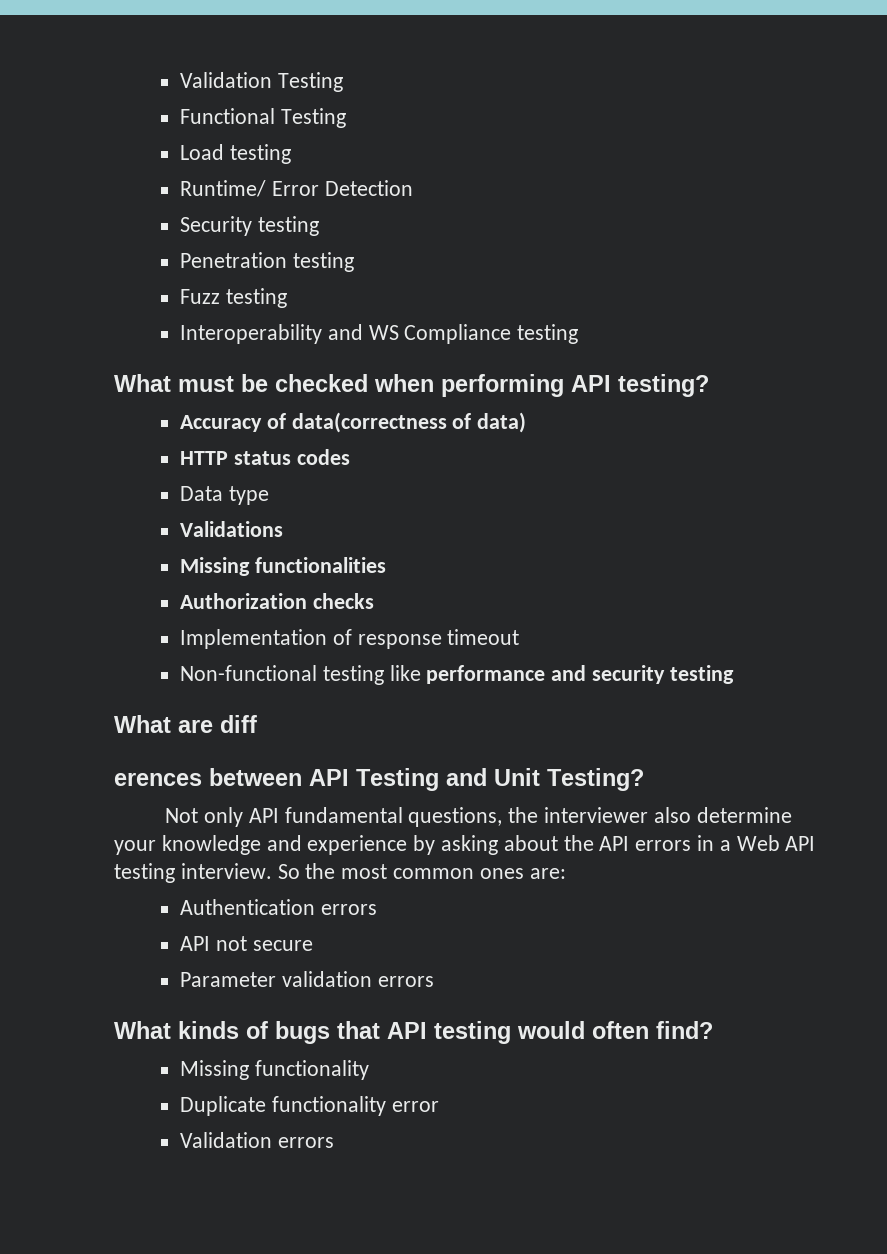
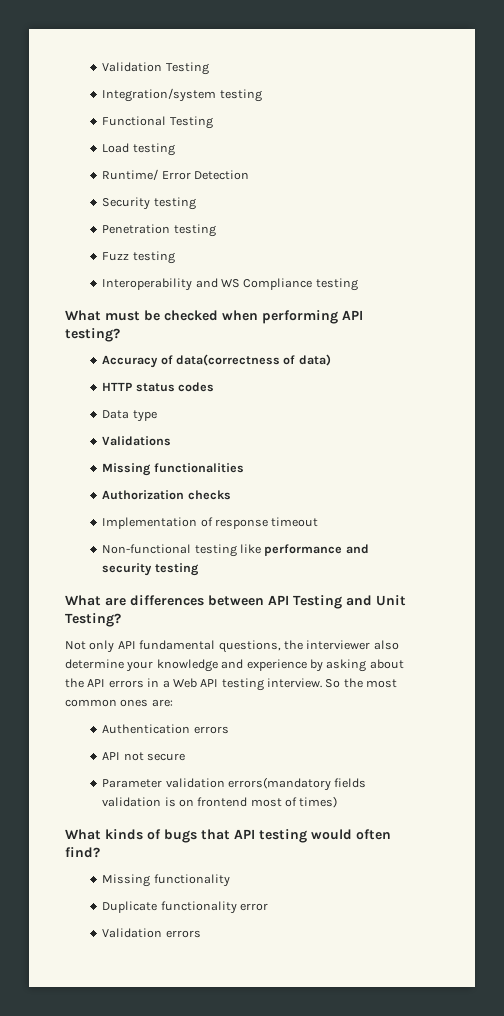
(343, 82) none -> [102,88,262,102] // Integration/system testing
[220,715,257,733] [114,773,202,786] diff // erences -> [130,595,204,606] differences
[377,976,434,987] errors -> [227,777,367,791] [102,796,338,808] errors(mandatory fields validation is on frontend most of times)

